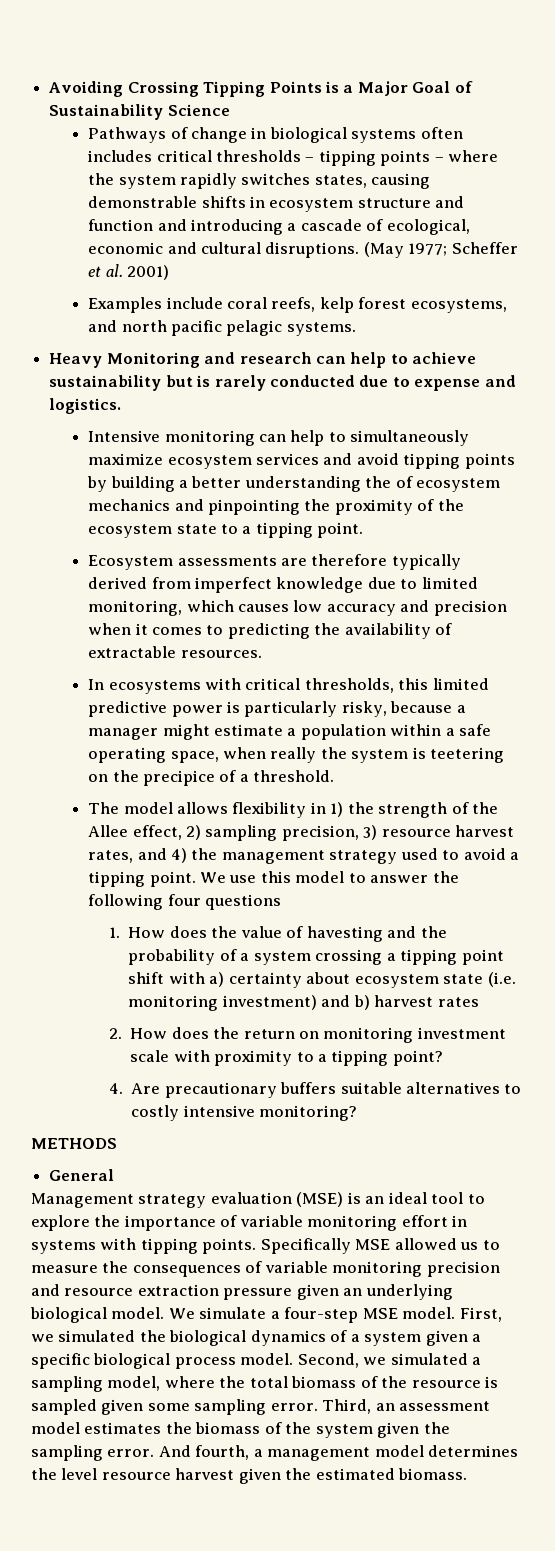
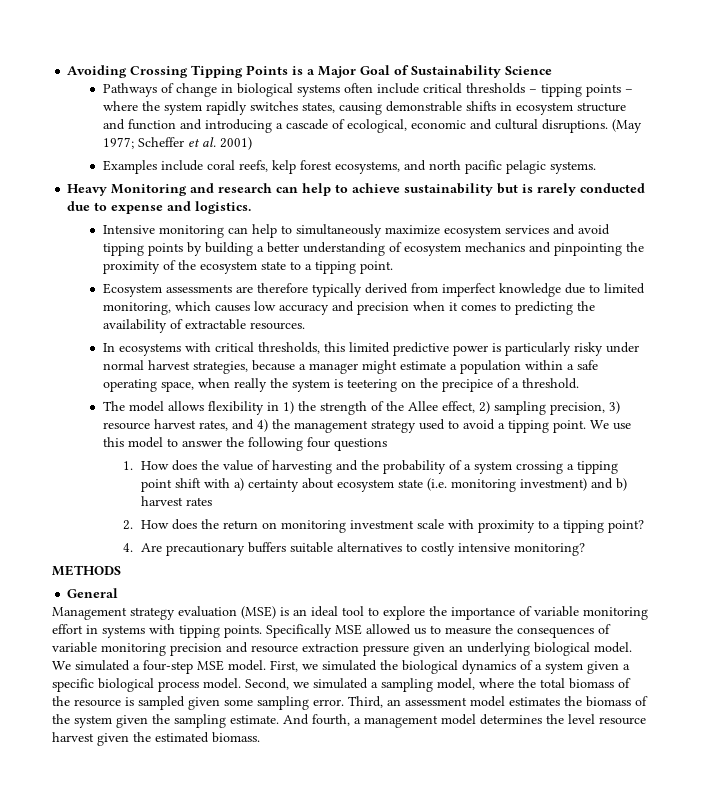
[88,150,153,162] includes -> [376,83,419,94] include
[365,476,392,488] the -> (385, 249) none
[341,701,387,717] risky, -> [573,342,639,356] [102,360,248,374] risky under normal harvest strategies,
[306,926,383,942] havesting -> [271,460,332,474] harvesting
[199,1307,267,1319] simulate -> [75,660,130,671] simulated
[107,1449,155,1457] error. -> [230,715,279,724] estimate.

